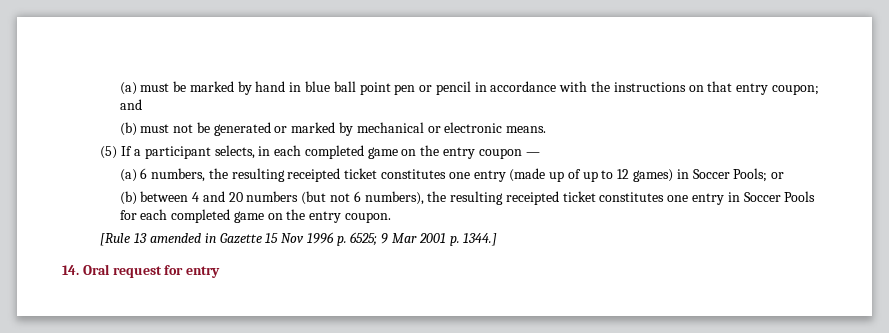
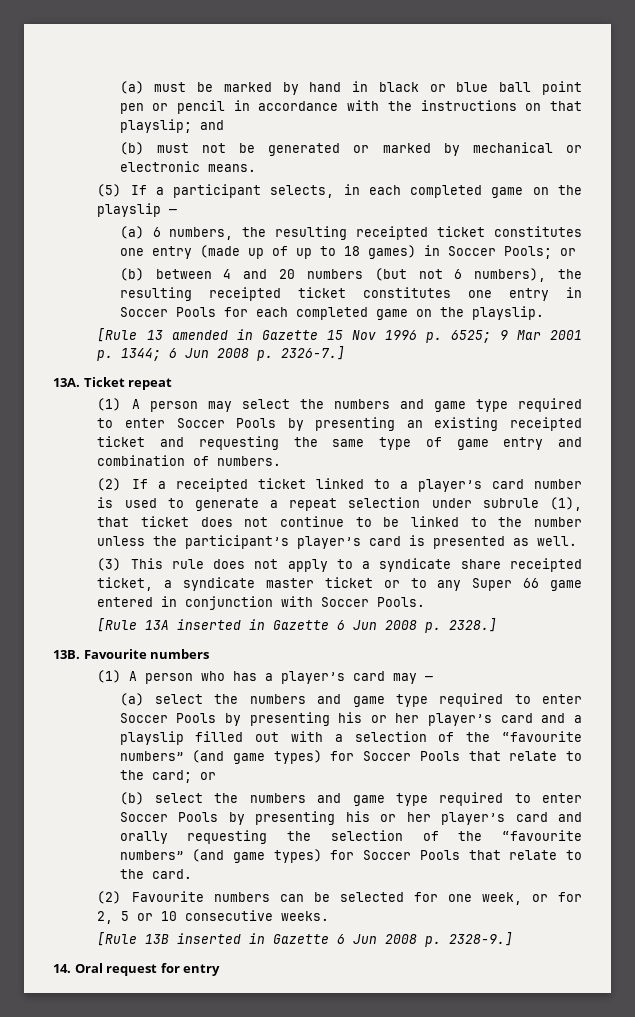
(302, 87) none -> [378,82,446,92] black or
[736,83,819,95] entry coupon; -> [119,119,192,133] playslip;
[442,147,522,159] entry coupon -> [97,203,162,217] playslip
[617,169,630,179] 12 -> [343,246,360,256] 18
[309,211,392,223] entry coupon. -> [471,306,544,320] playslip.
[463,233,498,246] 1344.] -> [121,346,346,361] [53,377,173,390] [97,398,582,412] [97,417,582,431] [97,436,582,450] [97,455,282,466] [97,478,582,492] [97,497,582,511] [97,516,583,527] [97,535,578,549] [97,558,582,572] [97,577,583,591] [97,596,426,610] [97,618,498,633] [53,649,210,659] [97,670,434,684] [119,693,582,707] [119,712,582,726] [119,731,582,745] [119,750,582,764] [119,770,216,783] [119,792,582,806] [119,811,582,825] [119,830,582,844] [119,849,582,863] [119,869,192,879] [97,891,582,905] [97,910,330,924] [97,932,514,947] 1344; 6 Jun 2008 p. 2326-7.] // 13A. Ticket repeat // (1) A person may select the numbers and game type required to enter Soccer Pools by presenting an existing receipted ticket and requesting the same type of game entry and combination of numbers. // (2) If a receipted ticket linked to a player’s card number is used to generate a repeat selection under subrule (1), that ticket does not continue to be linked to the number unless the participant’s player’s card is presented as well. // (3) This rule does not apply to a syndicate share receipted ticket, a syndicate master ticket or to any Super 66 game entered in conjunction with Soccer Pools. // [Rule 13A inserted in Gazette 6 Jun 2008 p. 2328.] // 13B. Favourite numbers // (1) A person who has a player’s card may — // (a) select the numbers and game type required to enter Soccer Pools by presenting his or her player’s card and a playslip filled out with a selection of the “favourite numbers” (and game types) for Soccer Pools that relate to the card; or // (b) select the numbers and game type required to enter Soccer Pools by presenting his or her player’s card and orally requesting the selection of the “favourite numbers” (and game types) for Soccer Pools that relate to the card. // (2) Favourite numbers can be selected for one week, or for 2, 5 or 10 consecutive weeks. // [Rule 13B inserted in Gazette 6 Jun 2008 p. 2328-9.]

